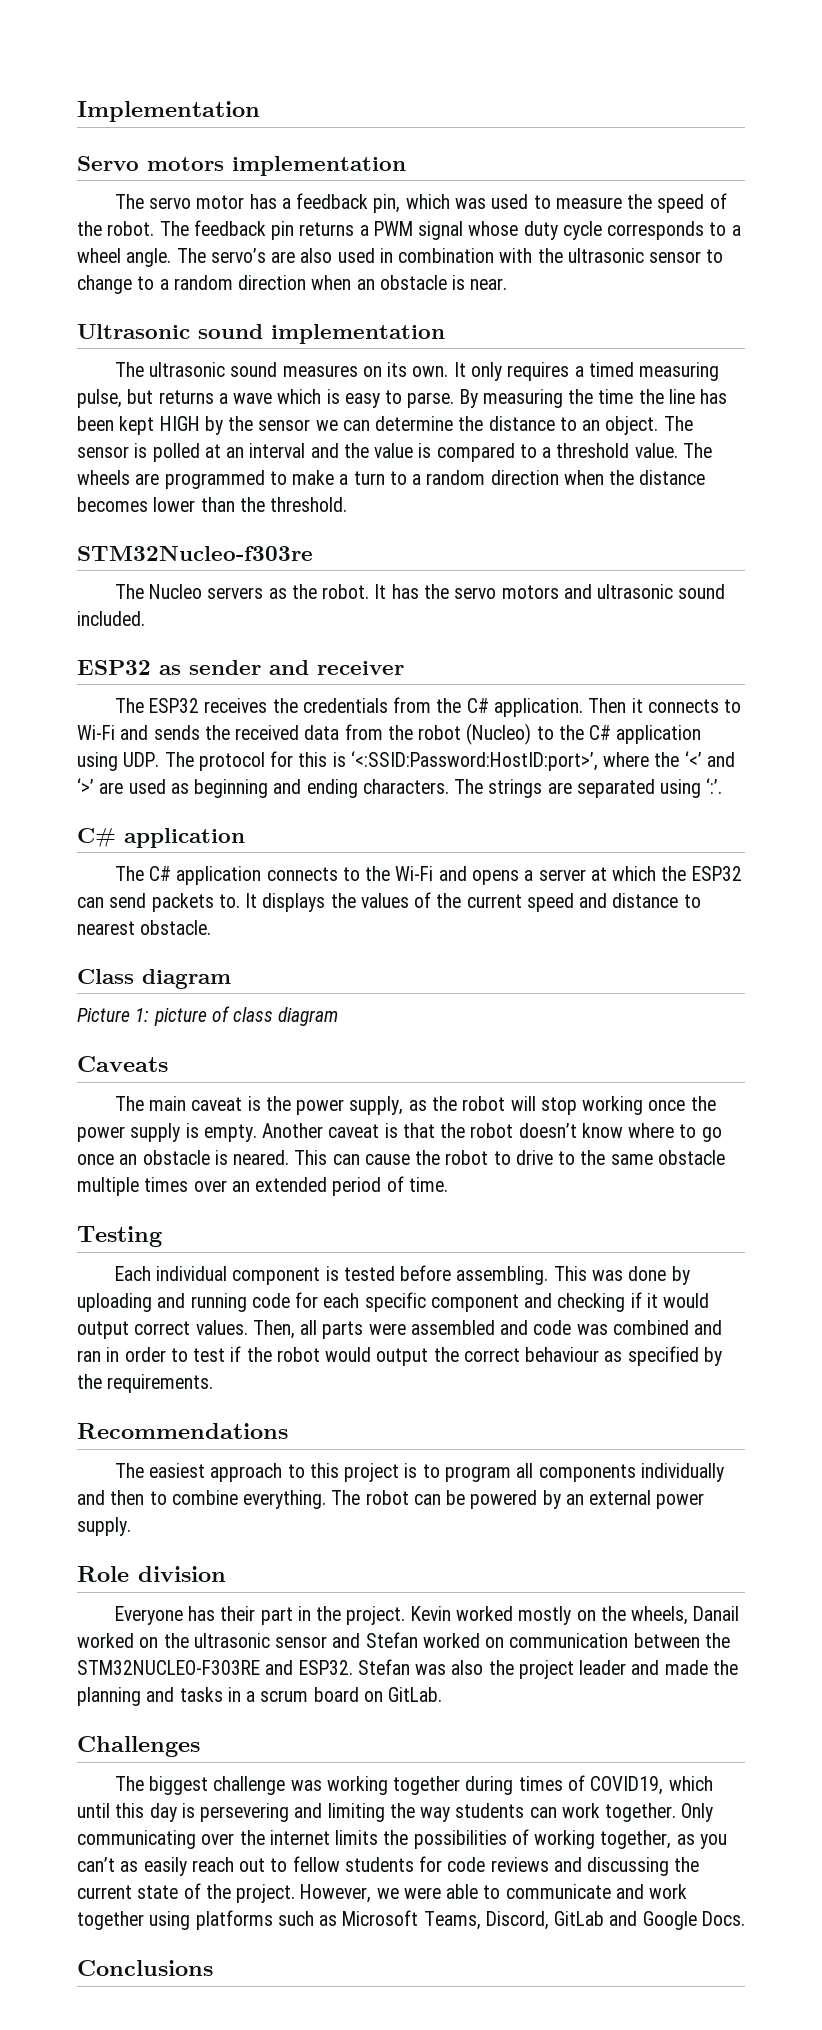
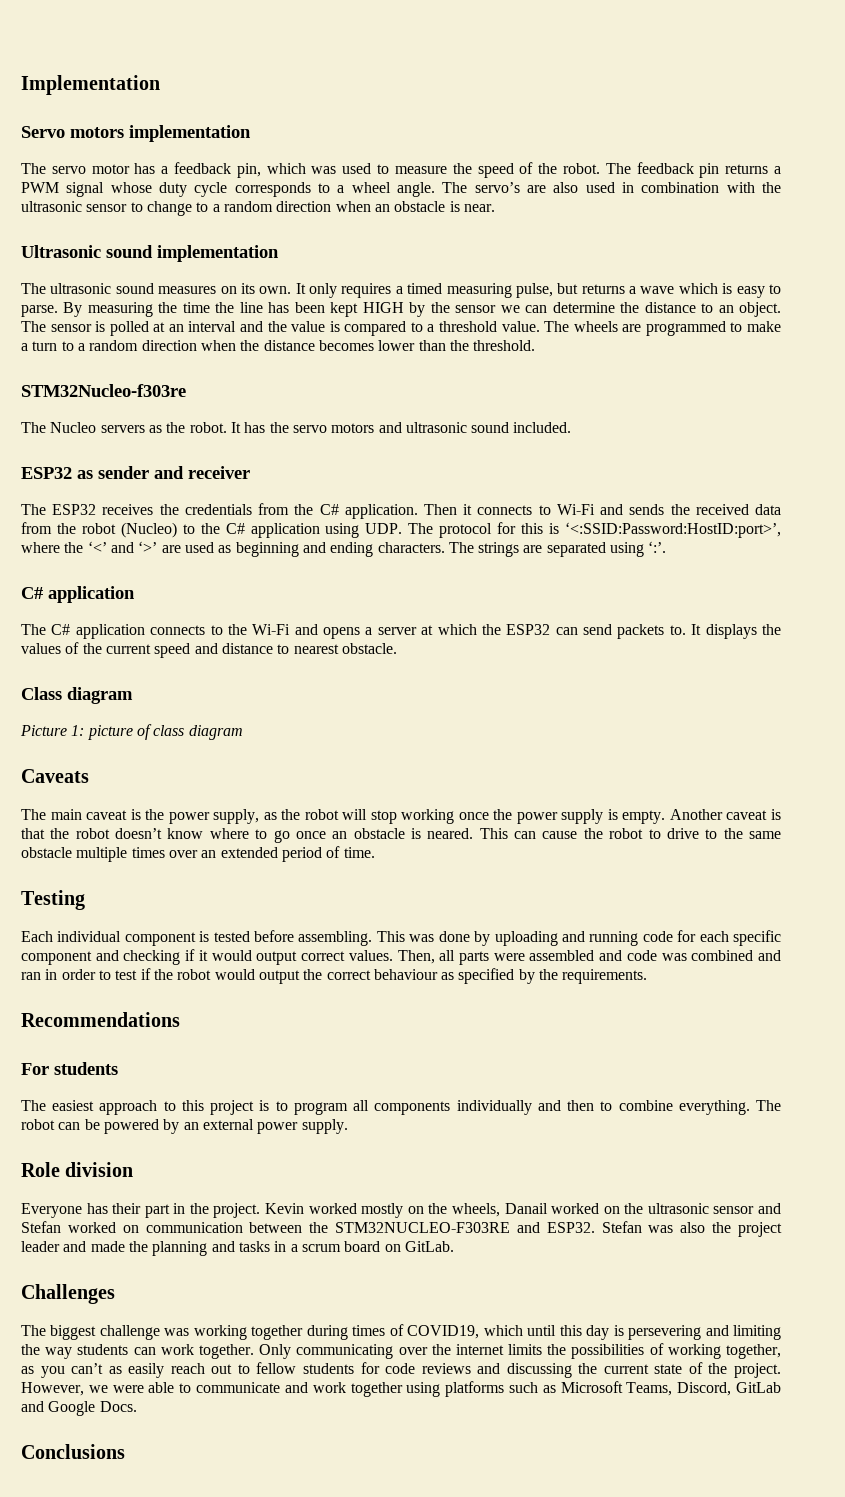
(288, 1431) none -> [21,1062,118,1075] // For students

